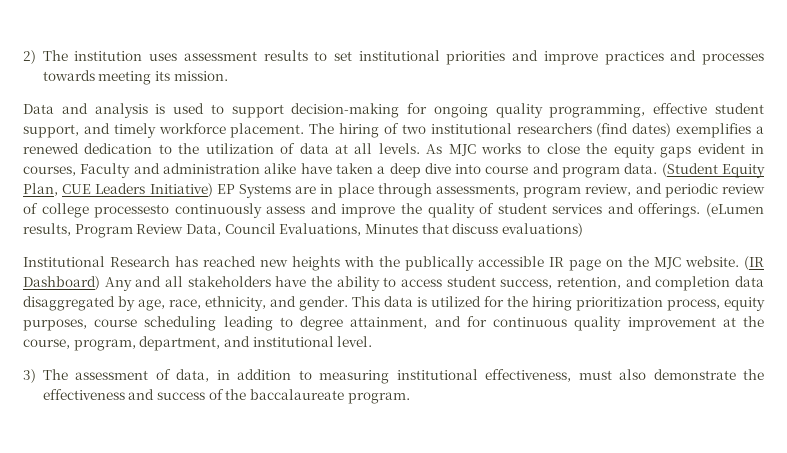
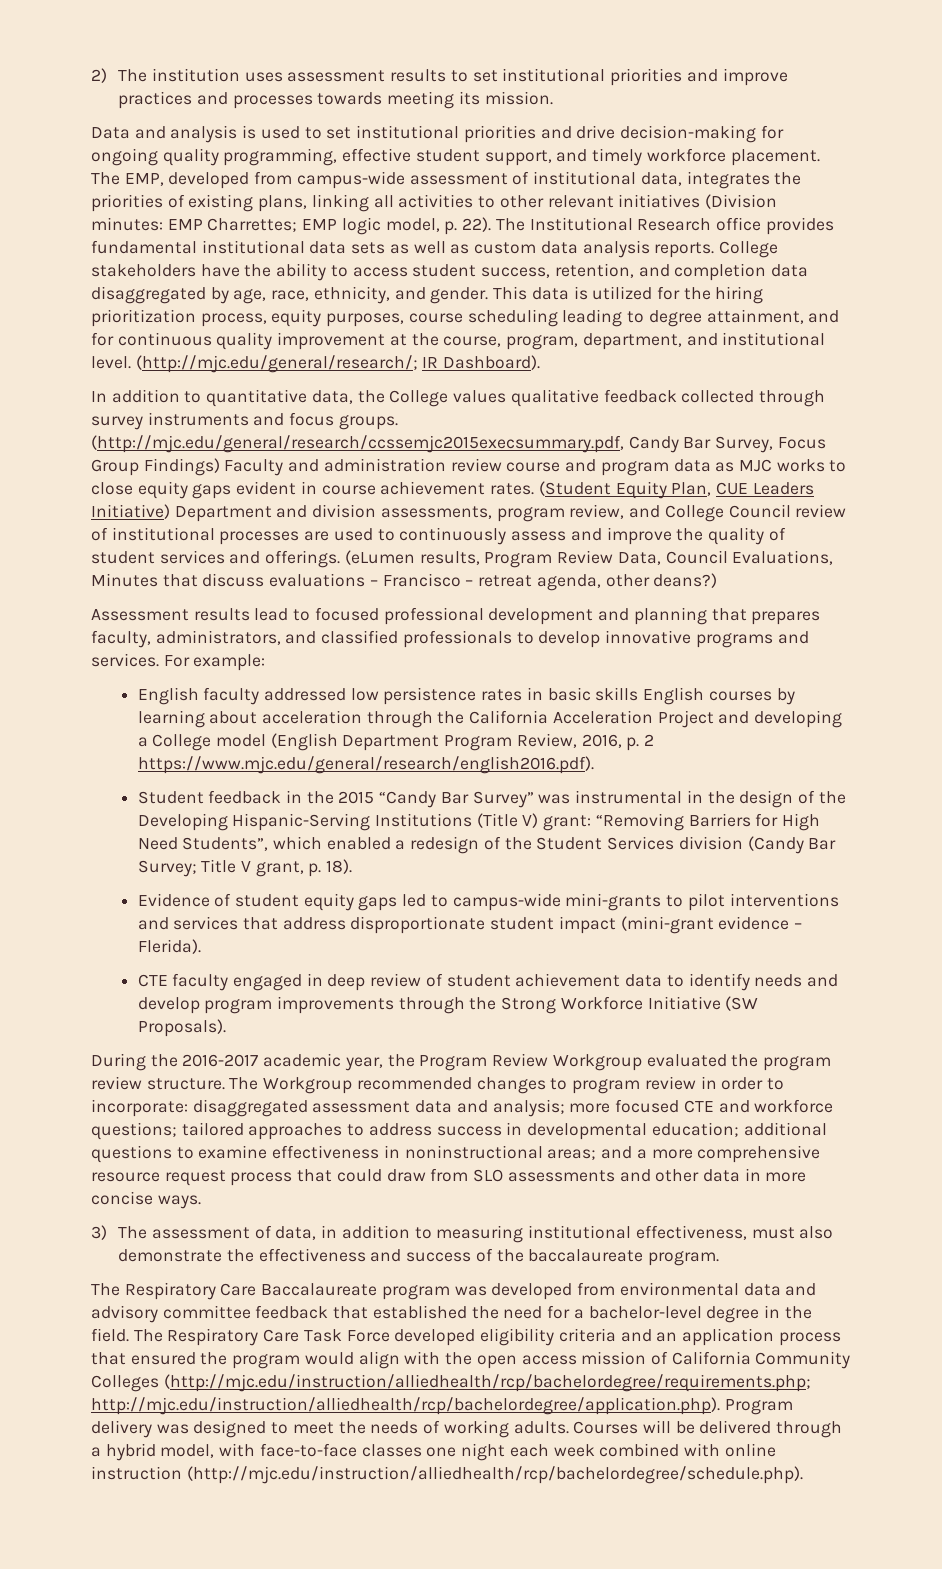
[231,104,284,118] support -> [326,125,616,143] set institutional priorities and drive
[339,123,764,138] [23,143,765,158] [23,163,765,178] [23,183,765,198] [23,203,764,218] [23,223,583,238] [23,256,764,271] [23,276,183,291] hiring of two institutional researchers (find dates) exemplifies a renewed dedication to the utilization of data at all levels. As MJC works to close the equity gaps evident in courses, Faculty and administration alike have taken a deep dive into course and program data. (Student Equity Plan, CUE Leaders Initiative) EP Systems are in place through assessments, program review, and periodic review of college processesto continuously assess and improve the quality of student services and offerings. (eLumen results, Program Review Data, Council Evaluations, Minutes that discuss evaluations) // Institutional Research has reached new heights with the publically accessible IR page on the MJC website. (IR Dashboard) Any and all -> [124,171,802,189] [91,194,777,212] [91,217,834,235] [91,240,778,258] EMP, developed from campus-wide assessment of institutional data, integrates the priorities of existing plans, linking all activities to other relevant initiatives (Division minutes: EMP Charrettes; EMP logic model, p. 22). The Institutional Research office provides fundamental institutional data sets as well as custom data analysis reports. College
(373, 341) none -> [135,355,541,373] [91,389,825,407] [91,412,398,430] [91,435,826,453] [91,458,847,476] [91,481,814,499] [91,504,847,522] [91,527,786,545] [91,550,834,568] [91,573,718,591] [91,607,821,625] [91,630,809,648] [91,653,266,671] [137,687,795,705] [137,710,843,728] [137,733,655,751] [137,756,594,774] [137,790,846,808] [137,813,821,831] [137,836,837,854] [137,859,353,877] [137,893,839,911] [137,916,803,934] [137,939,201,954] [137,973,838,991] [137,996,759,1014] [137,1019,226,1037] [91,1053,831,1071] [91,1076,784,1094] [91,1099,834,1117] [91,1122,827,1140] [91,1145,821,1163] [91,1168,807,1186] [91,1191,201,1209] (http://mjc.edu/general/research/; IR Dashboard). // In addition to quantitative data, the College values qualitative feedback collected through survey instruments and focus groups. (http://mjc.edu/general/research/ccssemjc2015execsummary.pdf, Candy Bar Survey, Focus Group Findings) Faculty and administration review course and program data as MJC works to close equity gaps evident in course achievement rates. (Student Equity Plan, CUE Leaders Initiative) Department and division assessments, program review, and College Council review of institutional processes are used to continuously assess and improve the quality of student services and offerings. (eLumen results, Program Review Data, Council Evaluations, Minutes that discuss evaluations – Francisco – retreat agenda, other deans?) // Assessment results lead to focused professional development and planning that prepares faculty, administrators, and classified professionals to develop innovative programs and services. For example: // English faculty addressed low persistence rates in basic skills English courses by learning about acceleration through the California Acceleration Project and developing a College model (English Department Program Review, 2016, p. 2 https://www.mjc.edu/general/research/english2016.pdf). // Student feedback in the 2015 “Candy Bar Survey” was instrumental in the design of the Developing Hispanic-Serving Institutions (Title V) grant: “Removing Barriers for High Need Students”, which enabled a redesign of the Student Services division (Candy Bar Survey; Title V grant, p. 18). // Evidence of student equity gaps led to campus-wide mini-grants to pilot interventions and services that address disproportionate student impact (mini-grant evidence – Flerida). // CTE faculty engaged in deep review of student achievement data to identify needs and develop program improvements through the Strong Workforce Initiative (SW Proposals). // During the 2016-2017 academic year, the Program Review Workgroup evaluated the program review structure. The Workgroup recommended changes to program review in order to incorporate: disaggregated assessment data and analysis; more focused CTE and workforce questions; tailored approaches to address success in developmental education; additional questions to examine effectiveness in noninstructional areas; and a more comprehensive resource request process that could draw from SLO assessments and other data in more concise ways.
(410, 398) none -> [91,1282,817,1300] [91,1305,812,1323] [91,1328,841,1346] [91,1351,851,1369] [91,1374,811,1392] [91,1397,793,1415] [91,1420,843,1438] [91,1443,776,1461] [91,1466,803,1484] // The Respiratory Care Baccalaureate program was developed from environmental data and advisory committee feedback that established the need for a bachelor-level degree in the field. The Respiratory Care Task Force developed eligibility criteria and an application process that ensured the program would align with the open access mission of California Community Colleges (http://mjc.edu/instruction/alliedhealth/rcp/bachelordegree/requirements.php; http://mjc.edu/instruction/alliedhealth/rcp/bachelordegree/application.php). Program delivery was designed to meet the needs of working adults. Courses will be delivered through a hybrid model, with face-to-face classes one night each week combined with online instruction (http://mjc.edu/instruction/alliedhealth/rcp/bachelordegree/schedule.php).

